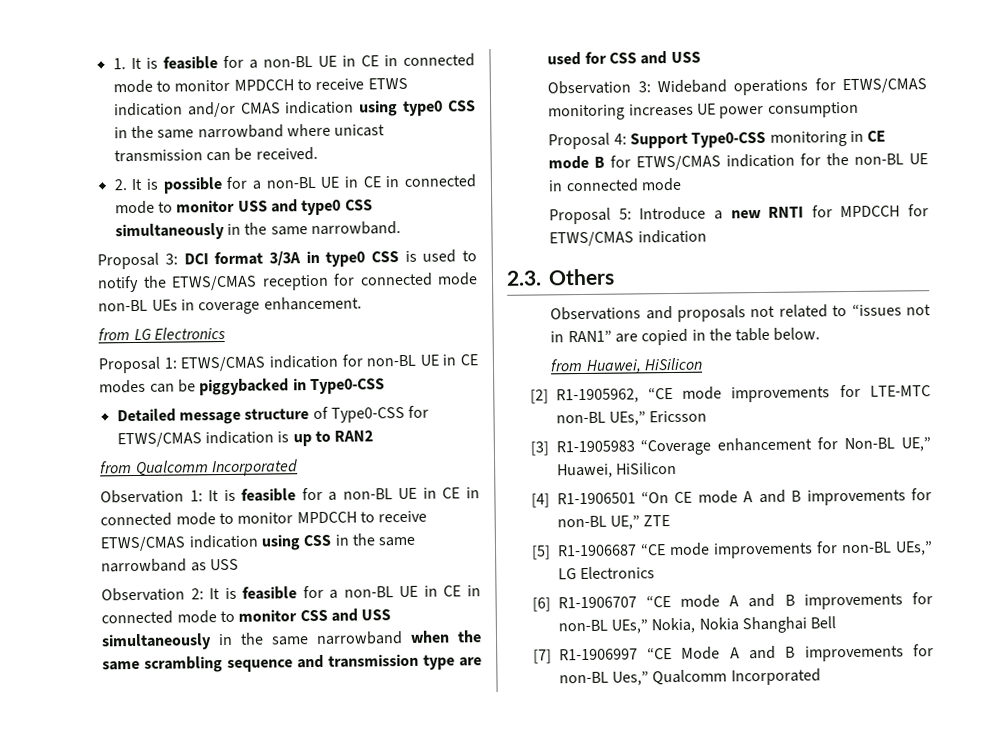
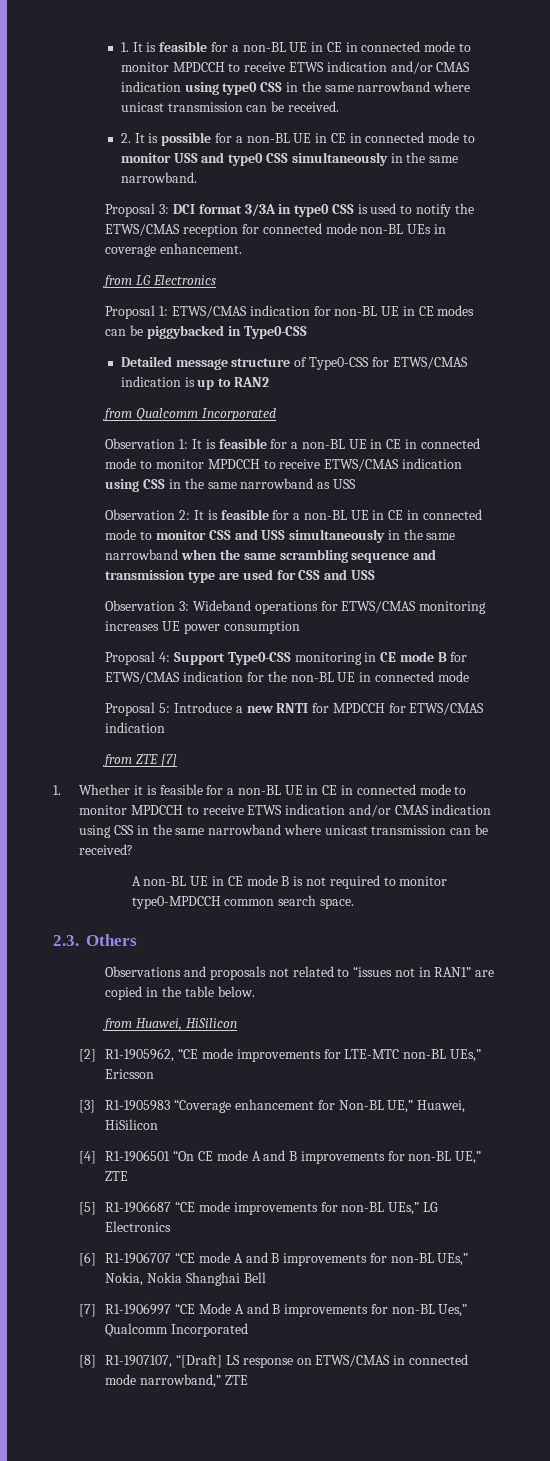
(707, 236) none -> [102,754,178,767] [53,784,467,795] [79,804,492,817] [79,824,489,838] [79,844,134,855] [131,875,448,889] [131,895,355,909] // from ZTE [7] // 1. Whether it is feasible for a non-BL UE in CE in connected mode to monitor MPDCCH to receive ETWS indication and/or CMAS indication using CSS in the same narrowband where unicast transmission can be received? // A non-BL UE in CE mode B is not required to monitor type0-MPDCCH common search space.
(821, 677) none -> [79,1354,468,1368] [105,1374,249,1388] // [8] R1-1907107, “[Draft] LS response on ETWS/CMAS in connected mode narrowband,” ZTE

